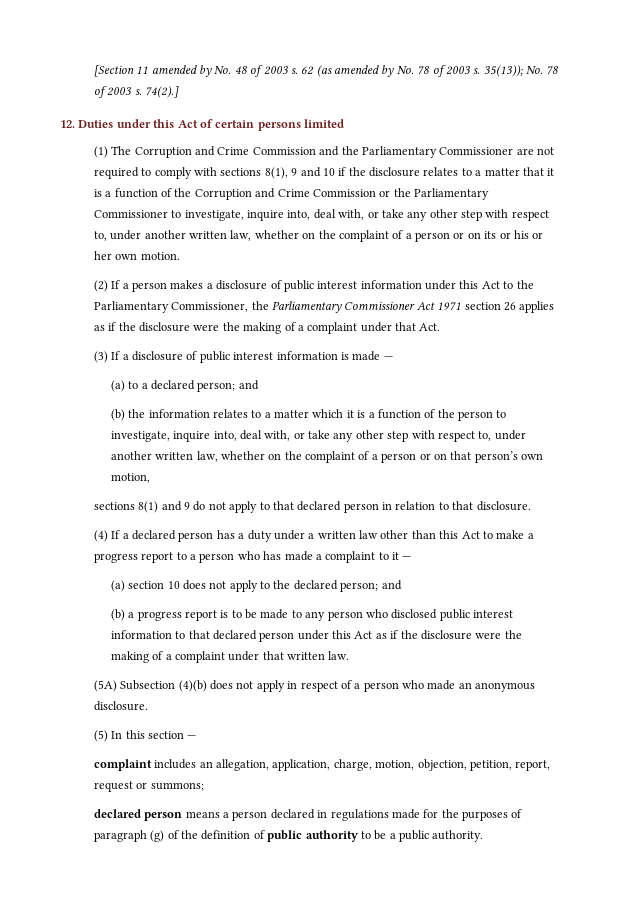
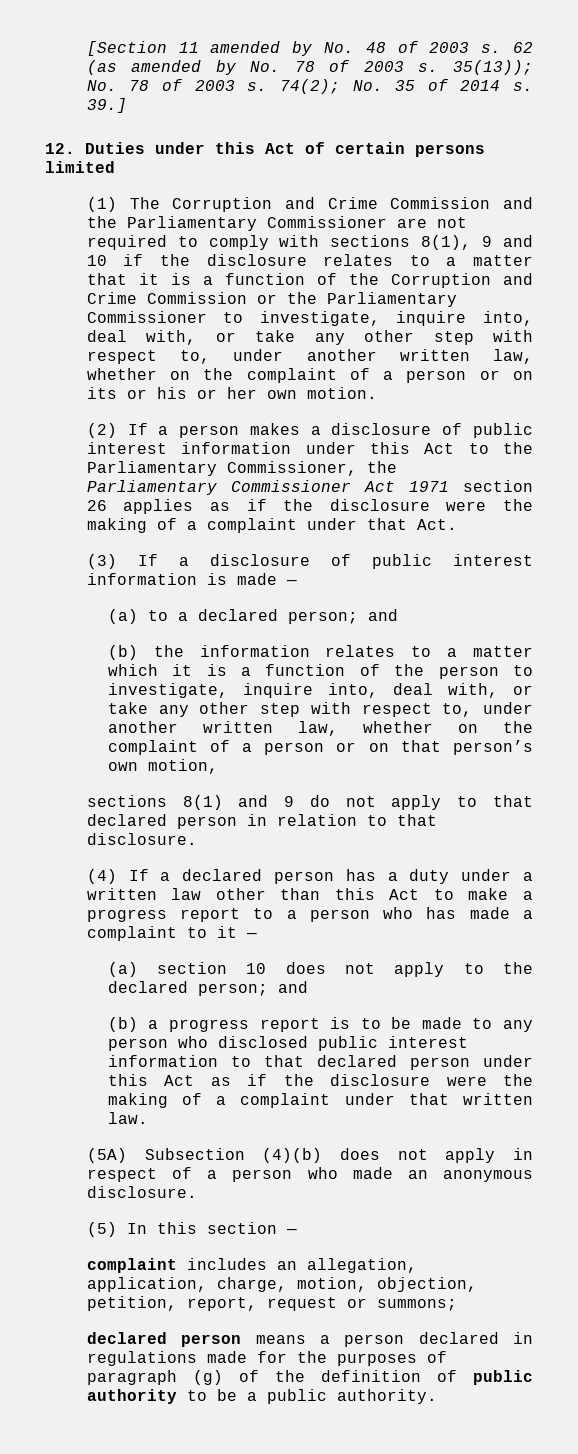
[145,86,180,98] 74(2).] -> [279,79,533,94] [86,98,127,113] 74(2); No. 35 of 2014 s. 39.]

